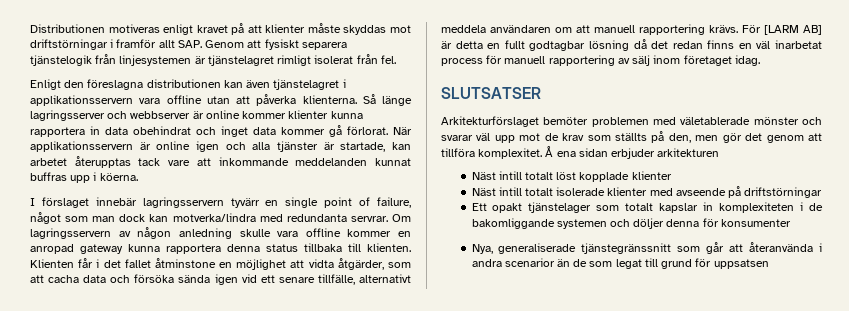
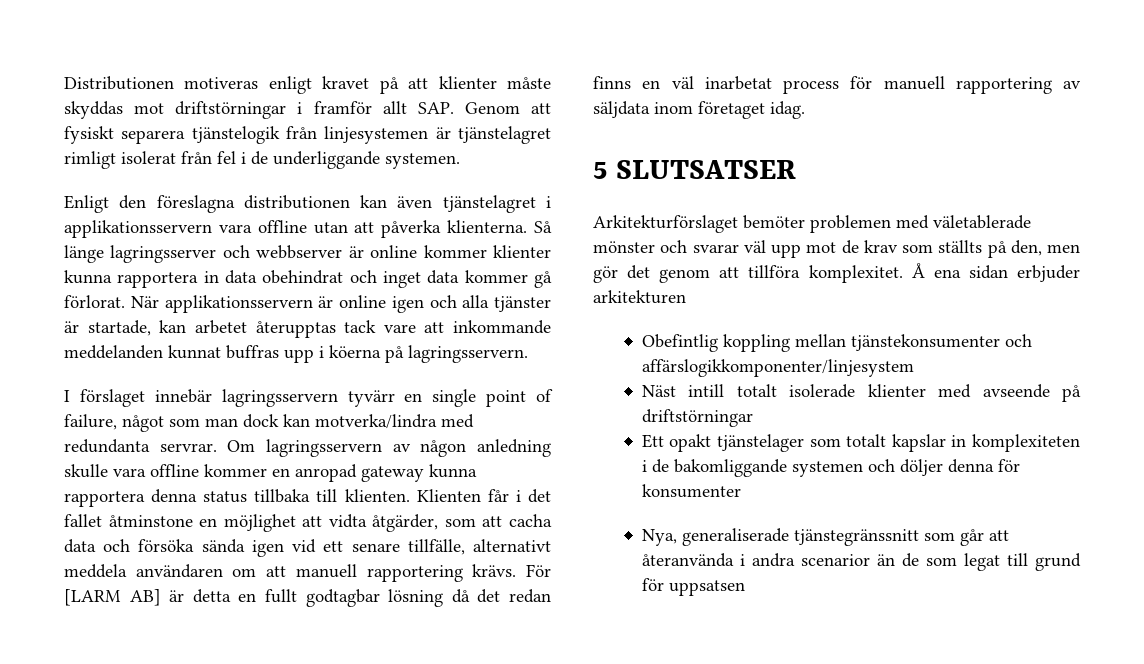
[380,55,396,64] fel. -> [217,151,460,169] fel i de underliggande systemen.
[99,173,138,181] köerna. -> [329,345,528,363] köerna på lagringsservern.
[632,55,651,66] sälj -> [593,101,650,118] säljdata
(760, 60) none -> [593,162,607,179] 5
[471,171,672,182] Näst intill totalt löst kopplade klienter -> [641,334,1032,352] [641,359,914,377] Obefintlig koppling mellan tjänstekonsumenter och affärslogikkomponenter/linjesystem

